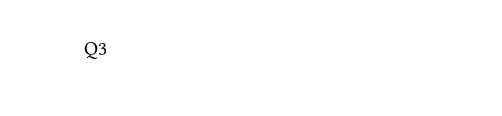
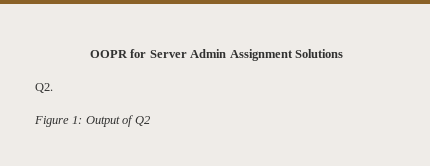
[84,42,107,59] Q3 -> [90,49,343,61] [35,83,53,93] [34,115,150,127] OOPR for Server Admin Assignment Solutions // Q2. // Figure 1: Output of Q2

